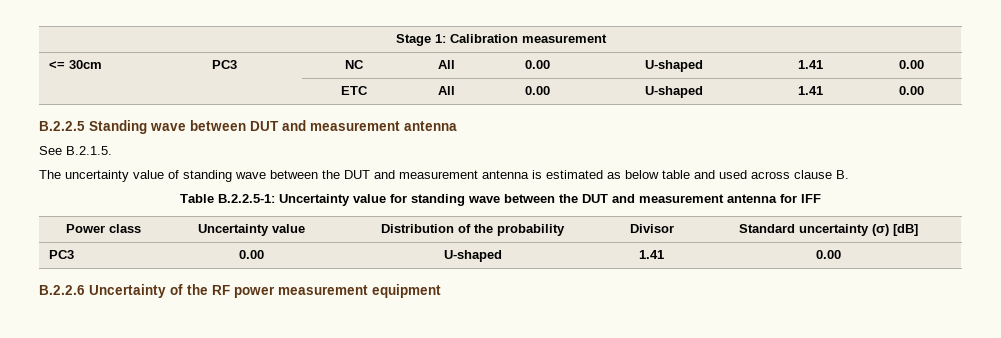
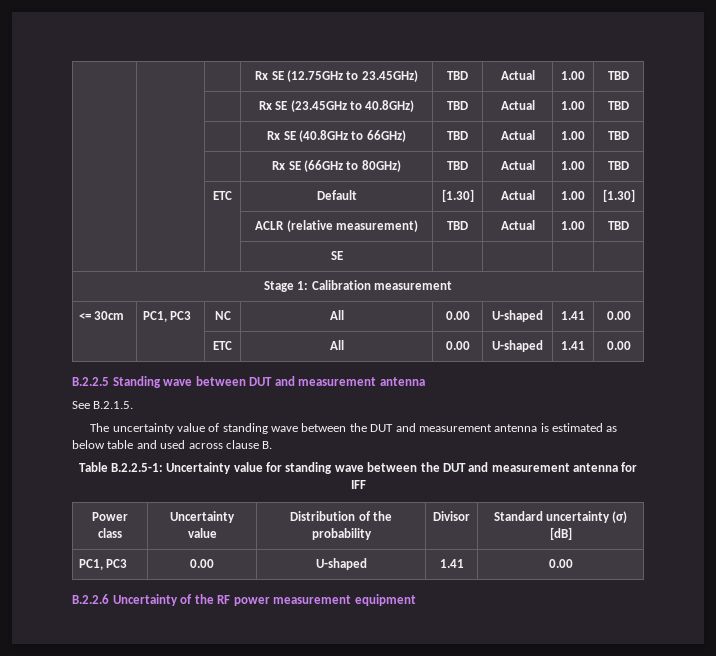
(395, 40) none -> [255,70,418,82] [447,71,468,80] [500,70,535,80] [561,71,585,80] [608,71,629,80] [258,100,415,112] [447,101,468,110] [500,100,535,110] [561,101,585,110] [608,101,629,110] [267,130,406,142] [447,131,468,140] [500,130,535,140] [561,131,585,140] [608,131,629,140] [272,160,401,172] [447,161,468,170] [500,160,535,170] [561,161,585,170] [608,161,629,170] [213,191,232,200] [316,190,357,200] [441,189,474,202] [500,190,535,200] [561,191,585,200] [602,189,635,202] [255,220,418,232] [447,221,468,230] [500,220,535,230] [561,221,585,230] [608,221,629,230] [330,251,343,260] | | | Rx SE (12.75GHz to 23.45GHz) | TBD | Actual | 1.00 | TBD // | | | Rx SE (23.45GHz to 40.8GHz) | TBD | Actual | 1.00 | TBD // | | | Rx SE (40.8GHz to 66GHz) | TBD | Actual | 1.00 | TBD // | | | Rx SE (66GHz to 80GHz) | TBD | Actual | 1.00 | TBD // | | ETC | Default | [1.30] | Actual | 1.00 | [1.30] // | | | ACLR (relative measurement) | TBD | Actual | 1.00 | TBD // | | | SE | | | | //
(102, 64) none -> [142,311,167,322] PC1,
(918, 230) none -> [78,559,103,570] PC1,

